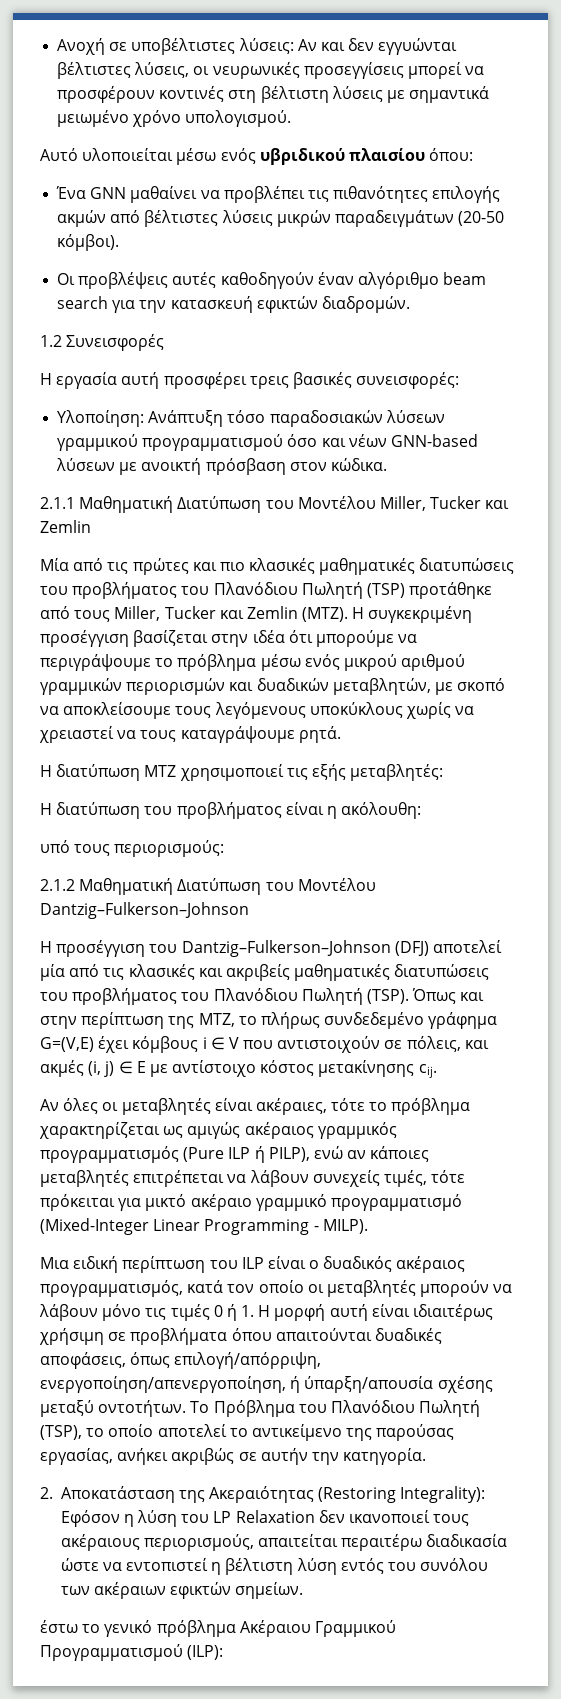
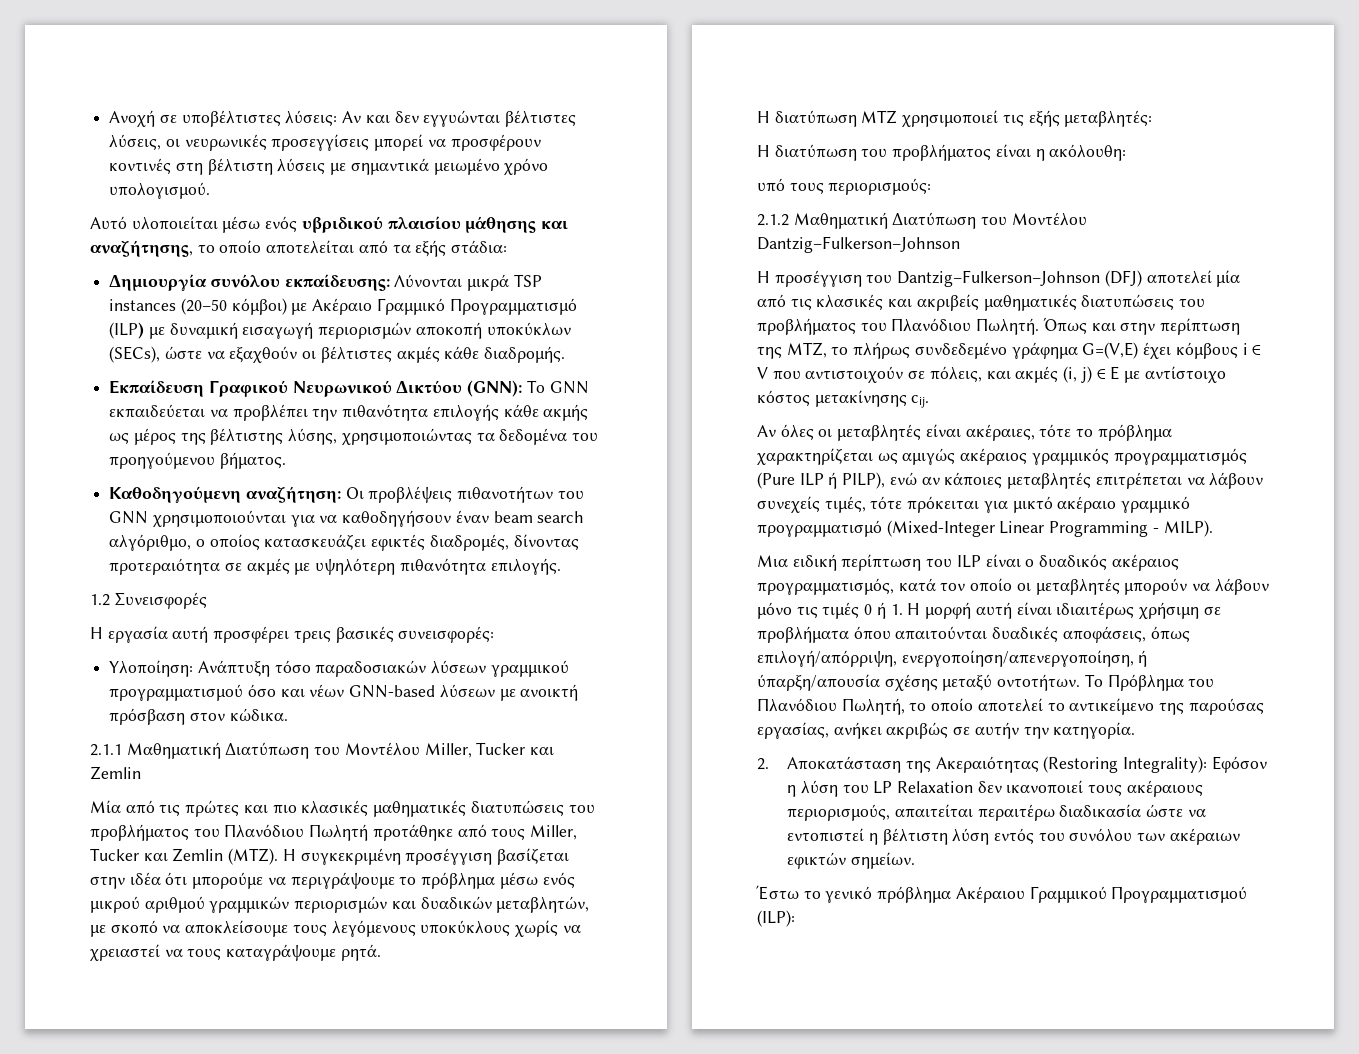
[429,148,474,161] [56,186,501,203] [57,210,505,227] [57,234,120,251] [57,272,487,289] [57,296,410,313] όπου: // Ένα GNN μαθαίνει να προβλέπει τις πιθανότητες επιλογής ακμών από βέλτιστες λύσεις μικρών παραδειγμάτων (20-50 κόμβοι). // Οι προβλέψεις αυτές καθοδηγούν έναν αλγόριθμο beam search για την κατασκευή εφικτών διαδρομών. -> [465,216,569,233] [90,240,508,257] [109,274,542,291] [109,298,577,315] [109,322,571,339] [109,346,566,363] [109,380,589,397] [109,404,589,421] [109,428,599,445] [109,452,286,469] [109,486,584,503] [109,510,585,527] [109,534,579,551] [109,558,561,575] μάθησης και αναζήτησης, το οποίο αποτελείται από τα εξής στάδια: // Δημιουργία συνόλου εκπαίδευσης: Λύνονται μικρά TSP instances (20–50 κόμβοι) με Ακέραιο Γραμμικό Προγραμματισμό (ΙLP) με δυναμική εισαγωγή περιορισμών αποκοπή υποκύκλων (SECs), ώστε να εξαχθούν οι βέλτιστες ακμές κάθε διαδρομής. // Εκπαίδευση Γραφικού Νευρωνικού Δικτύου (GNN): Το GNN εκπαιδεύεται να προβλέπει την πιθανότητα επιλογής κάθε ακμής ως μέρος της βέλτιστης λύσης, χρησιμοποιώντας τα δεδομένα του προηγούμενου βήματος. // Καθοδηγούμενη αναζήτηση: Οι προβλέψεις πιθανοτήτων του GNN χρησιμοποιούνται για να καθοδηγήσουν έναν beam search αλγόριθμο, ο οποίος κατασκευάζει εφικτές διαδρομές, δίνοντας προτεραιότητα σε ακμές με υψηλότερη πιθανότητα επιλογής.
[366,583,405,598] (TSP) -> (369, 832) none
[301,988,409,1005] Πωλητή (TSP). -> [976,318,1040,335] Πωλητή.
[419,1400,481,1417] [40,1425,82,1440] Πωλητή (TSP), -> [841,698,905,715] Πωλητή,
[40,1620,78,1633] έστω -> [756,885,799,900] Έστω

